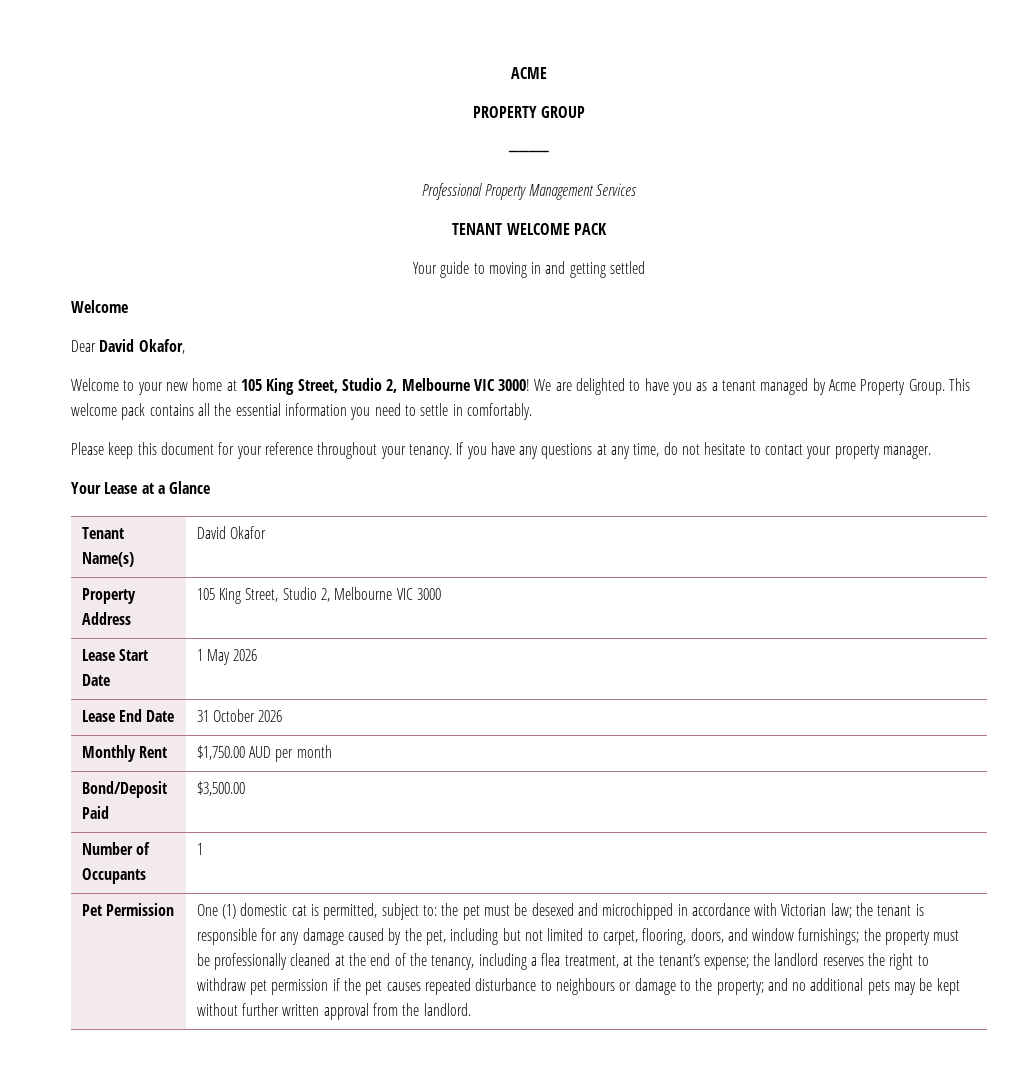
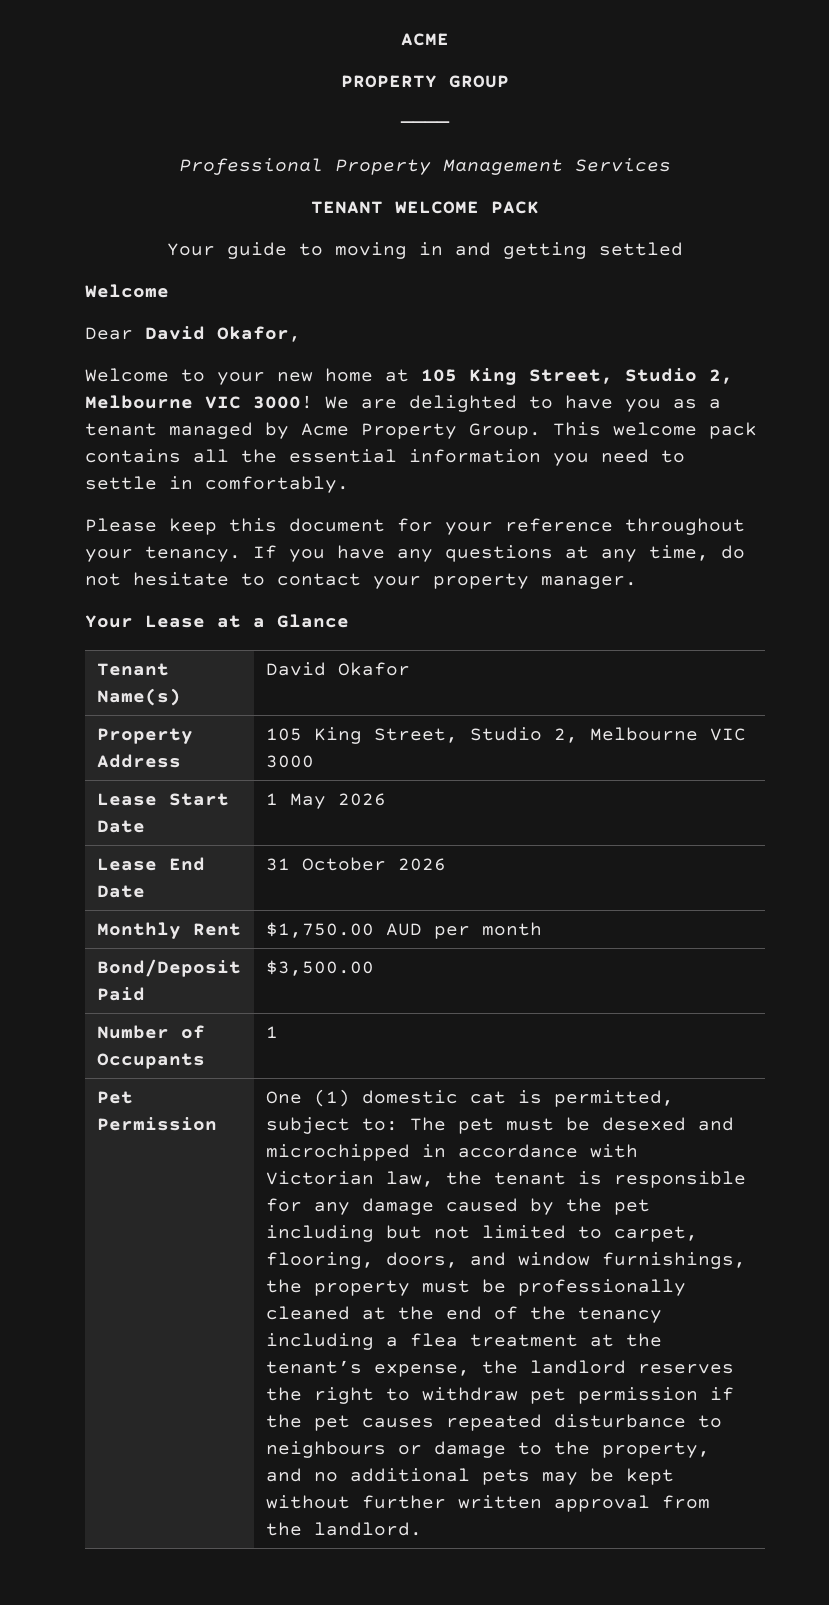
[441,903,459,916] the -> [409,1117,446,1131] The
[830,903,852,918] law; -> [385,1171,434,1187] law,
[425,930,446,945] pet, -> [613,1199,650,1215] pet
[798,928,860,945] furnishings; -> [601,1252,746,1269] furnishings,
[431,955,475,970] tenancy, -> [577,1307,662,1323] tenancy
[564,955,619,968] treatment, -> [469,1334,578,1347] treatment
[703,957,749,970] expense; -> [373,1363,470,1377] expense,
[716,980,764,995] property; -> [601,1442,710,1458] property,

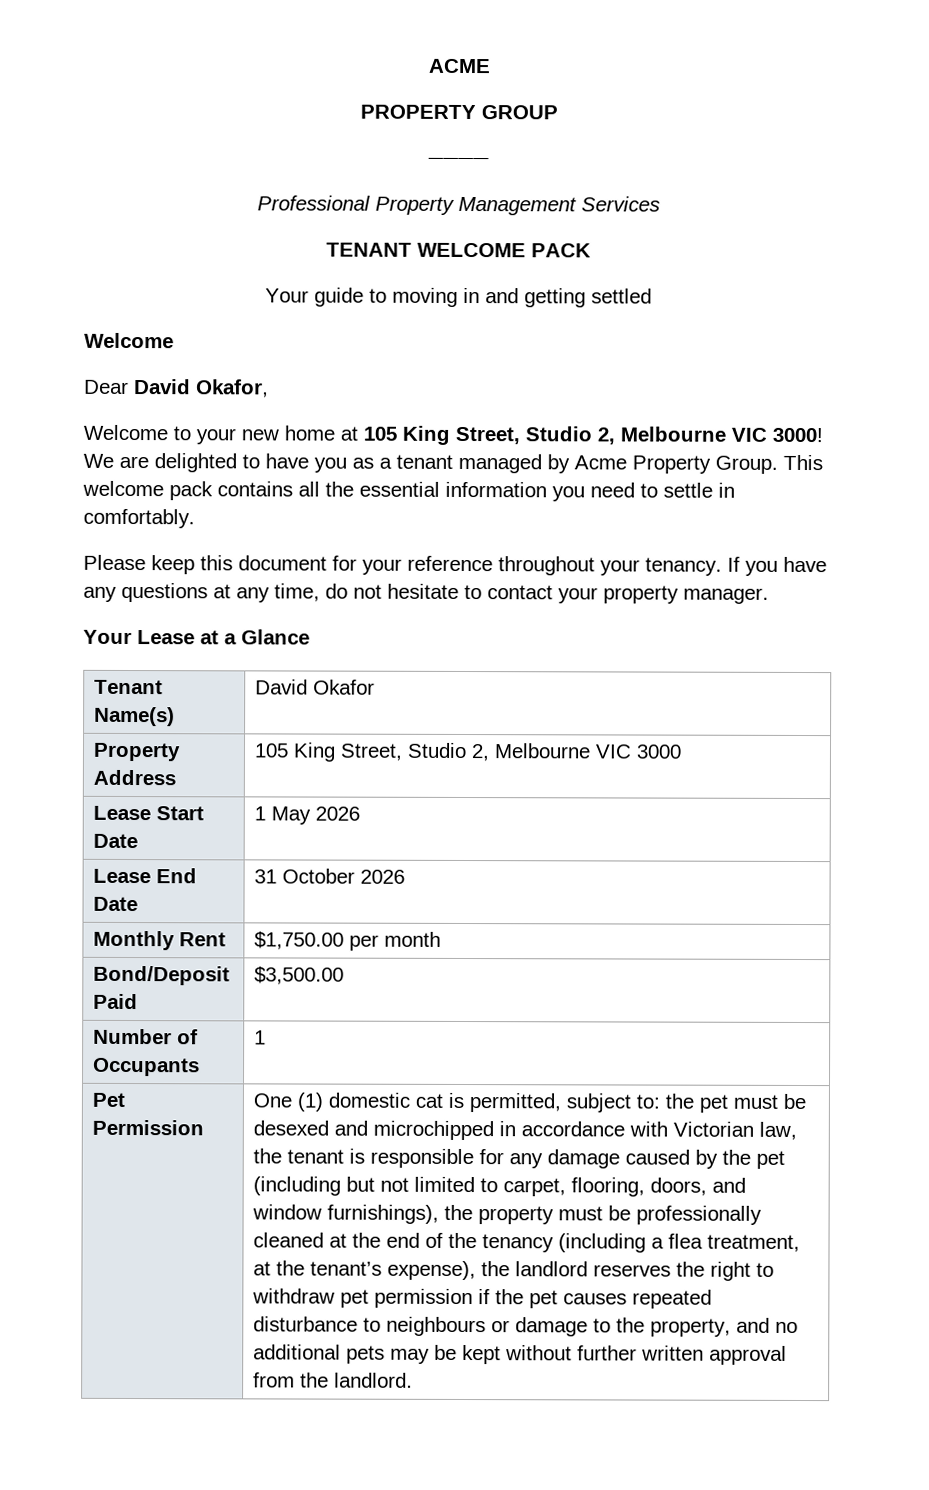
[385,923,422,936] AUD -> (345, 940) none
[409,1117,446,1131] The -> [665,1093,695,1109] the
[265,1225,374,1242] including -> [253,1176,342,1196] (including
[601,1252,746,1269] furnishings, -> [327,1204,440,1224] furnishings),
[265,1333,374,1350] including -> [558,1233,647,1253] (including
[469,1334,578,1347] treatment -> [707,1234,801,1252] treatment,
[373,1363,470,1377] expense, -> [387,1260,477,1281] expense),

